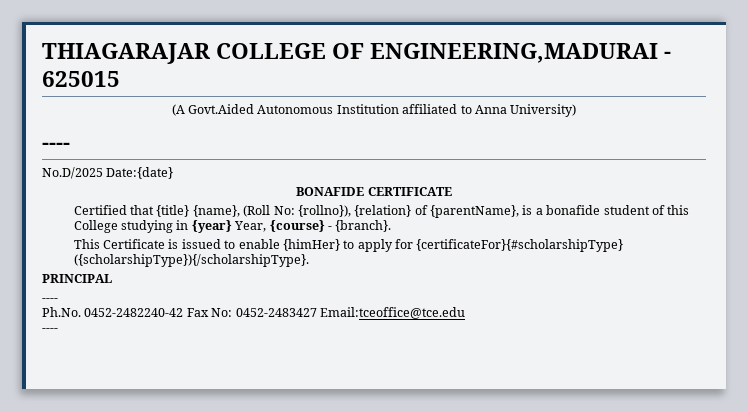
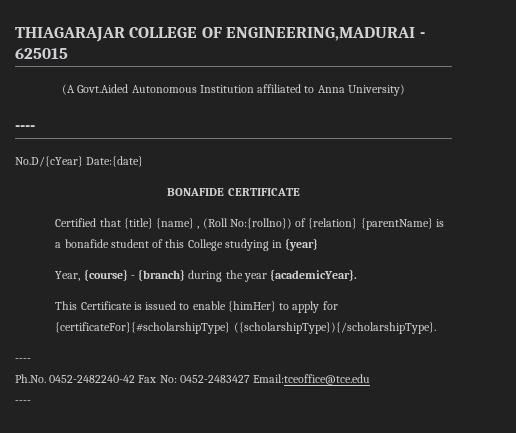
[42,167,103,179] No.D/2025 -> [15,156,83,167] No.D/{cYear}
[192,205,520,218] {name}, (Roll No: {rollno}), {relation} of {parentName}, -> [156,218,433,230] {name} , (Roll No:{rollno}) of {relation} {parentName}
(232, 226) none -> (319, 244) //
[335,220,392,232] {branch}. -> [138,269,358,282] {branch} during the year {academicYear}.
[42,274,112,283] // PRINCIPAL -> (436, 328) none

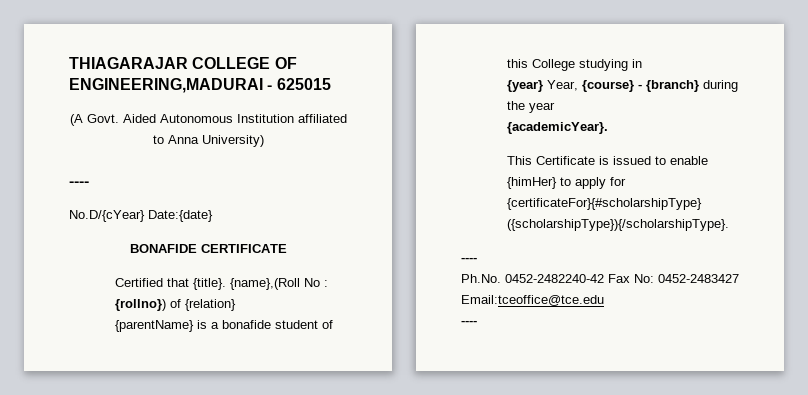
[77,84,129,93] Govt.Aided -> [86,114,156,123] Govt. Aided
[123,218,292,229] {title} {name} , (Roll No:{rollno}) -> [193,278,329,290] [115,299,167,311] {title}. {name},(Roll No : {rollno})
(358, 223) none -> (237, 305) //
(283, 244) none -> (643, 63) //
(319, 244) // -> (544, 86) none
(267, 277) none -> (556, 107) //

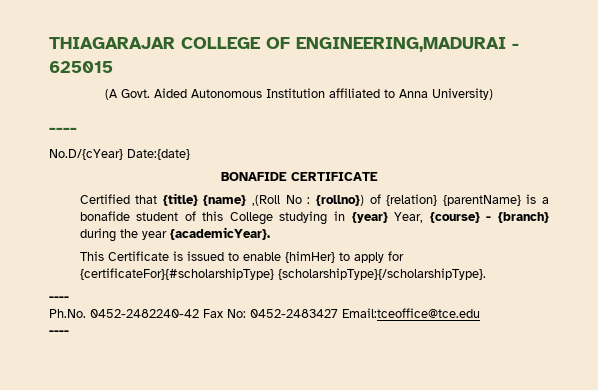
[193,278,301,290] {title}. {name},(Roll -> [162,193,281,206] {title} {name} ,(Roll
(237, 305) // -> (438, 200) none
(643, 63) // -> (346, 216) none
(556, 107) // -> (167, 235) none
[507,219,730,231] ({scholarshipType}){/scholarshipType}. -> [277,268,486,280] {scholarshipType}{/scholarshipType}.

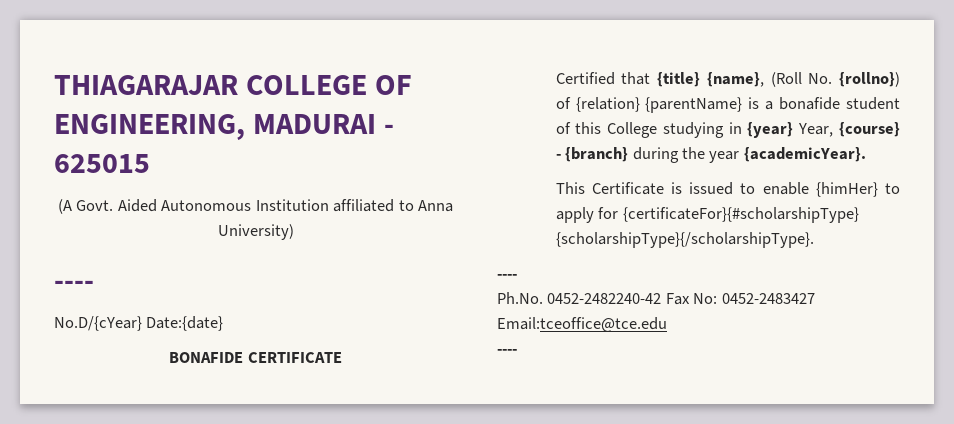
[296,37,506,52] ENGINEERING,MADURAI -> [54,114,377,140] ENGINEERING, MADURAI
[203,195,311,206] {name} ,(Roll No : -> [706,72,833,87] {name}, (Roll No.

